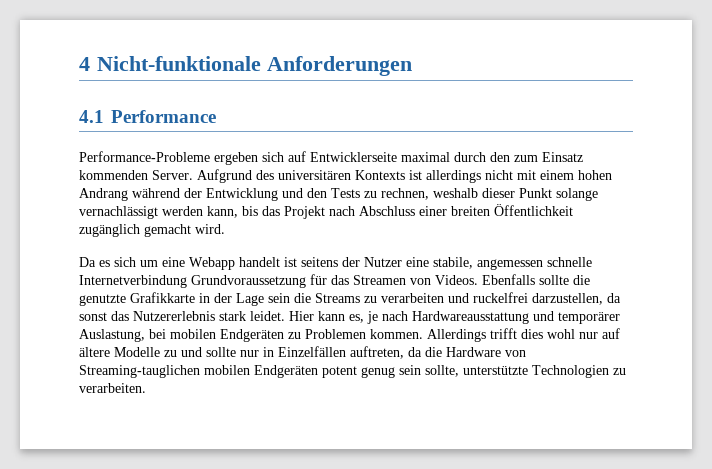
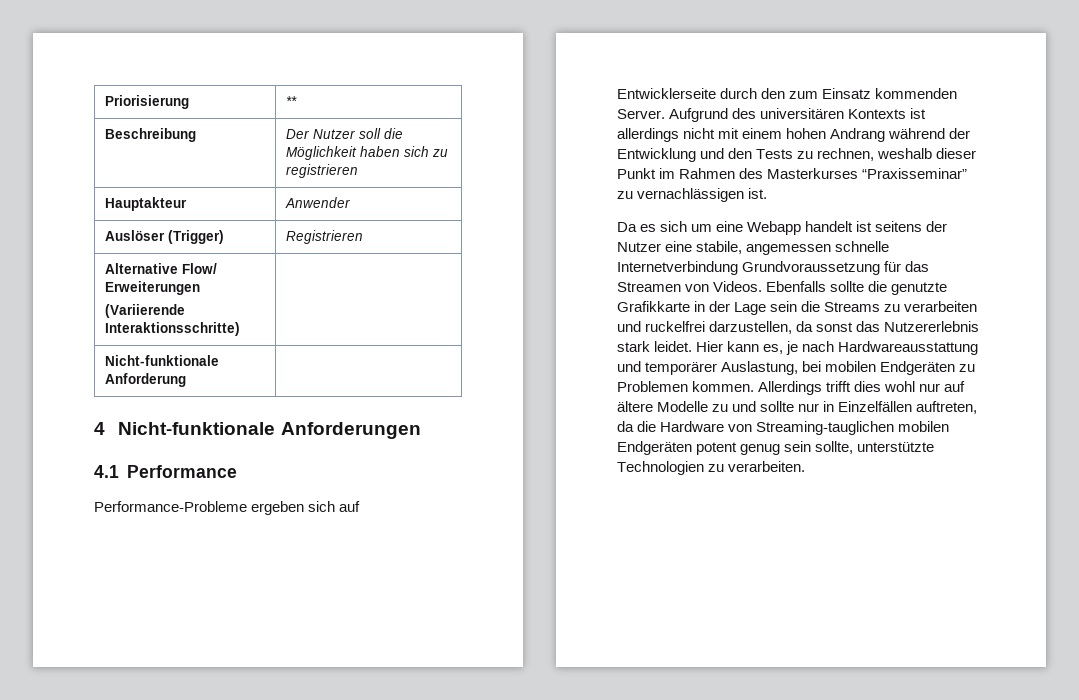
(79, 64) none -> [105,95,190,109] [286,96,298,106] [105,128,197,142] [286,128,404,139] [286,146,449,160] [286,164,359,178] [105,197,188,211] [285,197,351,208] [105,230,225,244] [286,230,364,244] [105,263,218,274] [105,281,201,295] [105,304,186,318] [105,322,241,336] [105,355,220,366] [105,373,187,387] Priorisierung | ** // Beschreibung | Der Nutzer soll die Möglichkeit haben sich zu registrieren // Hauptakteur | Anwender // Auslöser (Trigger) | Registrieren // Alternative Flow/ Erweiterungen // (Variierende Interaktionsschritte) | // Nicht-funktionale Anforderung | //
[401,152,450,162] maximal -> (716, 93) none
[556,188,598,201] [79,204,573,219] [79,224,225,237] solange vernachlässigt werden kann, bis das Projekt nach Abschluss einer breiten Öffentlichkeit zugänglich gemacht wird. -> [659,168,968,179] [617,188,768,202] im Rahmen des Masterkurses “Praxisseminar” zu vernachlässigen ist.

